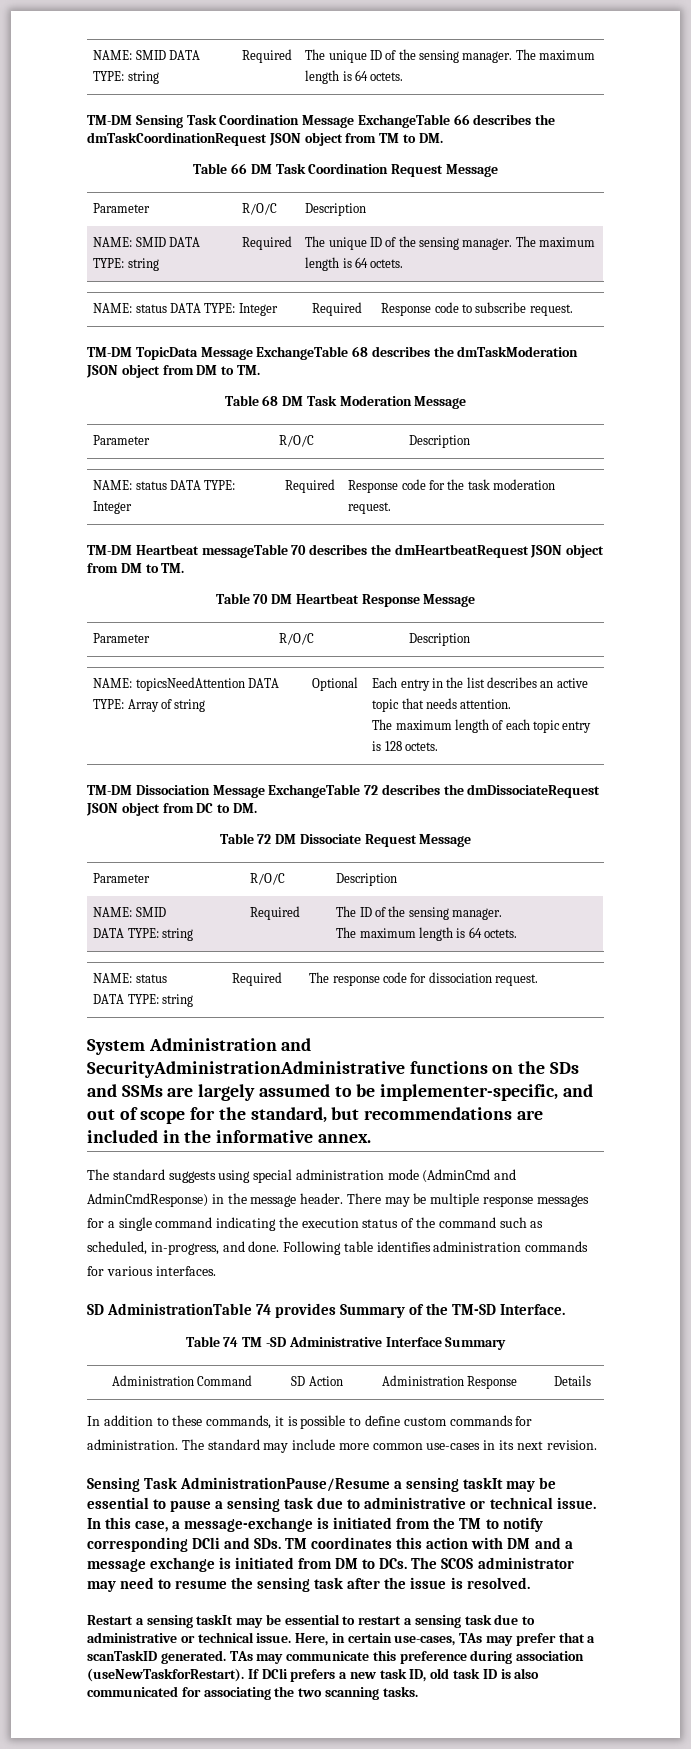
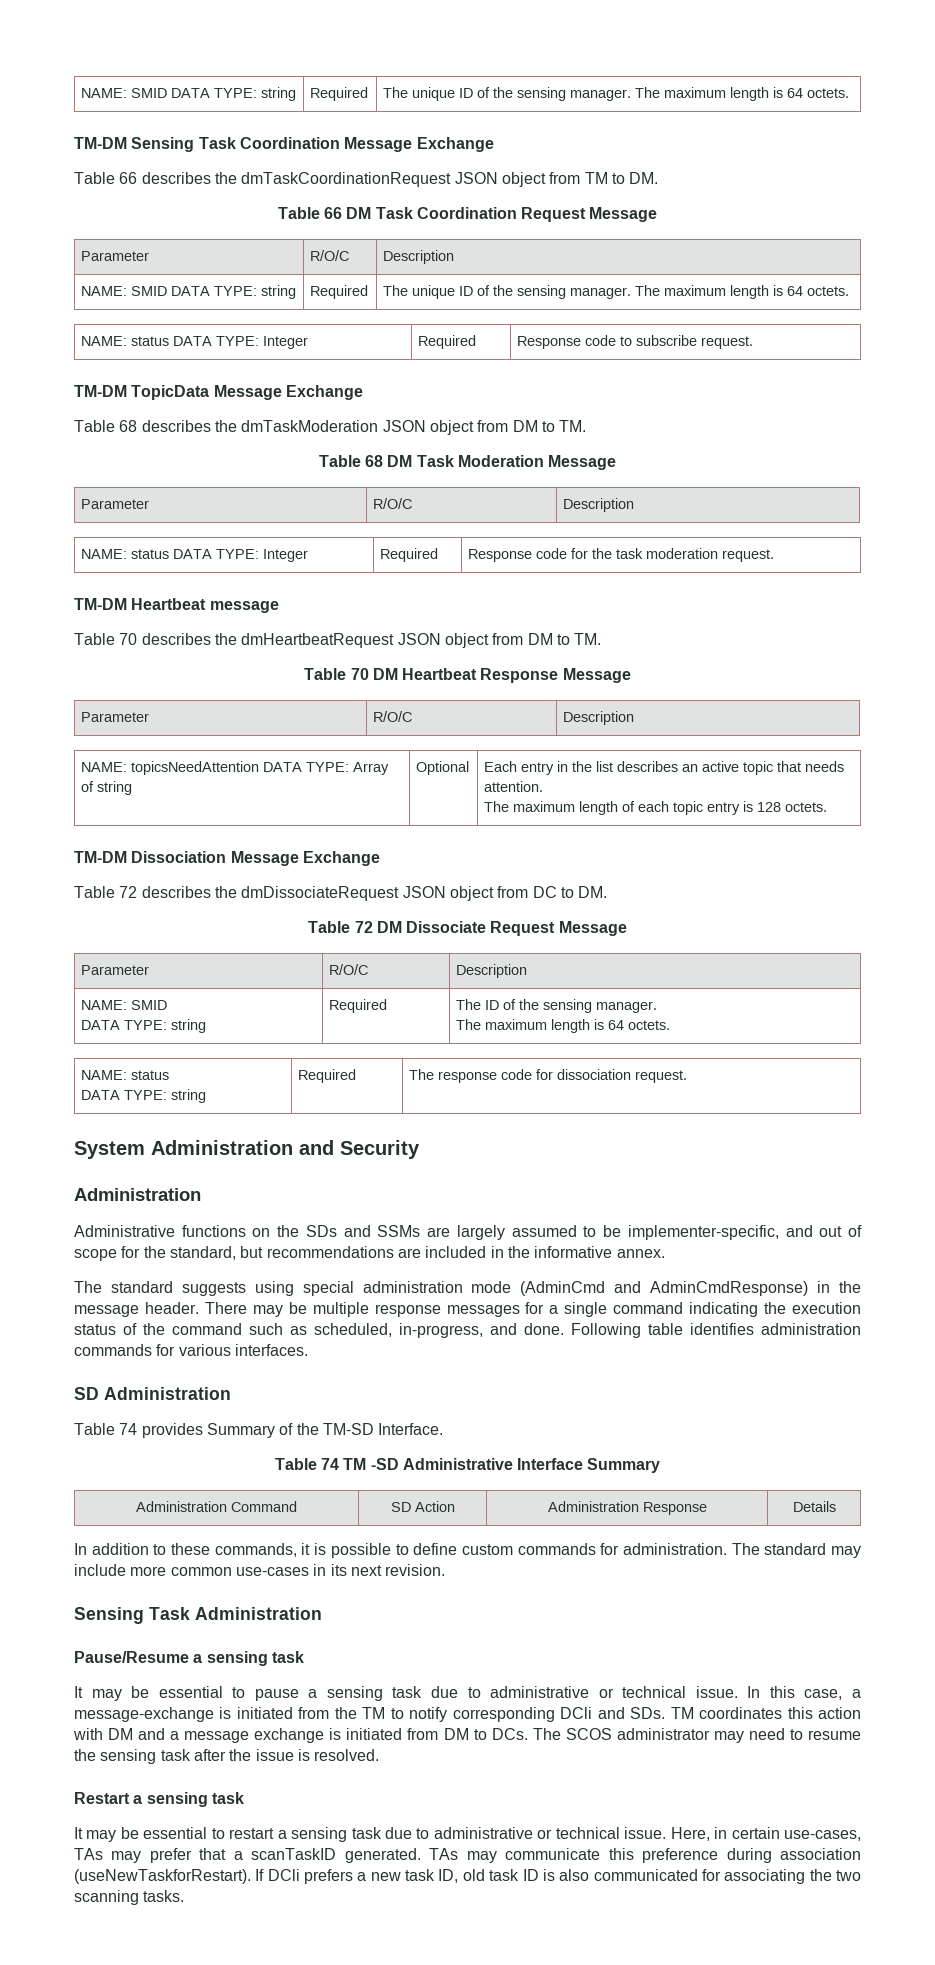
[357,114,450,128] ExchangeTable -> [416,137,494,152] [74,172,115,184] Exchange // Table
[256,346,349,360] ExchangeTable -> [285,385,363,400] [74,420,115,432] Exchange // Table
[201,544,288,558] messageTable -> [209,601,279,613] [74,633,115,645] message // Table
[268,784,361,798] ExchangeTable -> [302,851,380,866] [74,886,115,898] Exchange // Table
[87,1061,405,1078] SecurityAdministrationAdministrative -> [340,1140,420,1159] [74,1188,201,1201] [74,1225,175,1237] Security // Administration // Administrative
[107,1303,253,1315] AdministrationTable -> [104,1387,231,1400] [74,1423,115,1435] Administration // Table
[180,1477,504,1492] AdministrationPause/Resume a sensing taskIt -> [195,1607,322,1620] [74,1651,304,1666] [74,1686,83,1698] Administration // Pause/Resume a sensing task // It
[196,1614,234,1625] taskIt -> [211,1792,244,1804] [74,1827,83,1839] task // It

